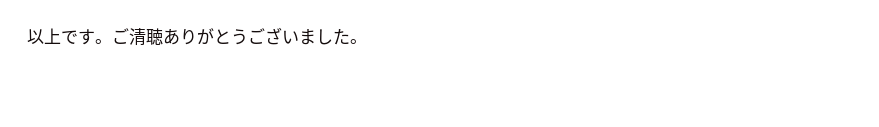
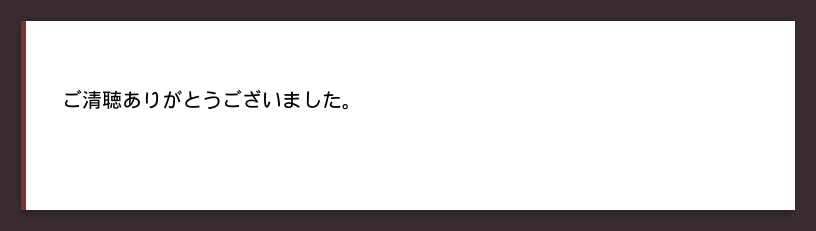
[27,28,112,45] 以上です。 -> (62, 98) none

